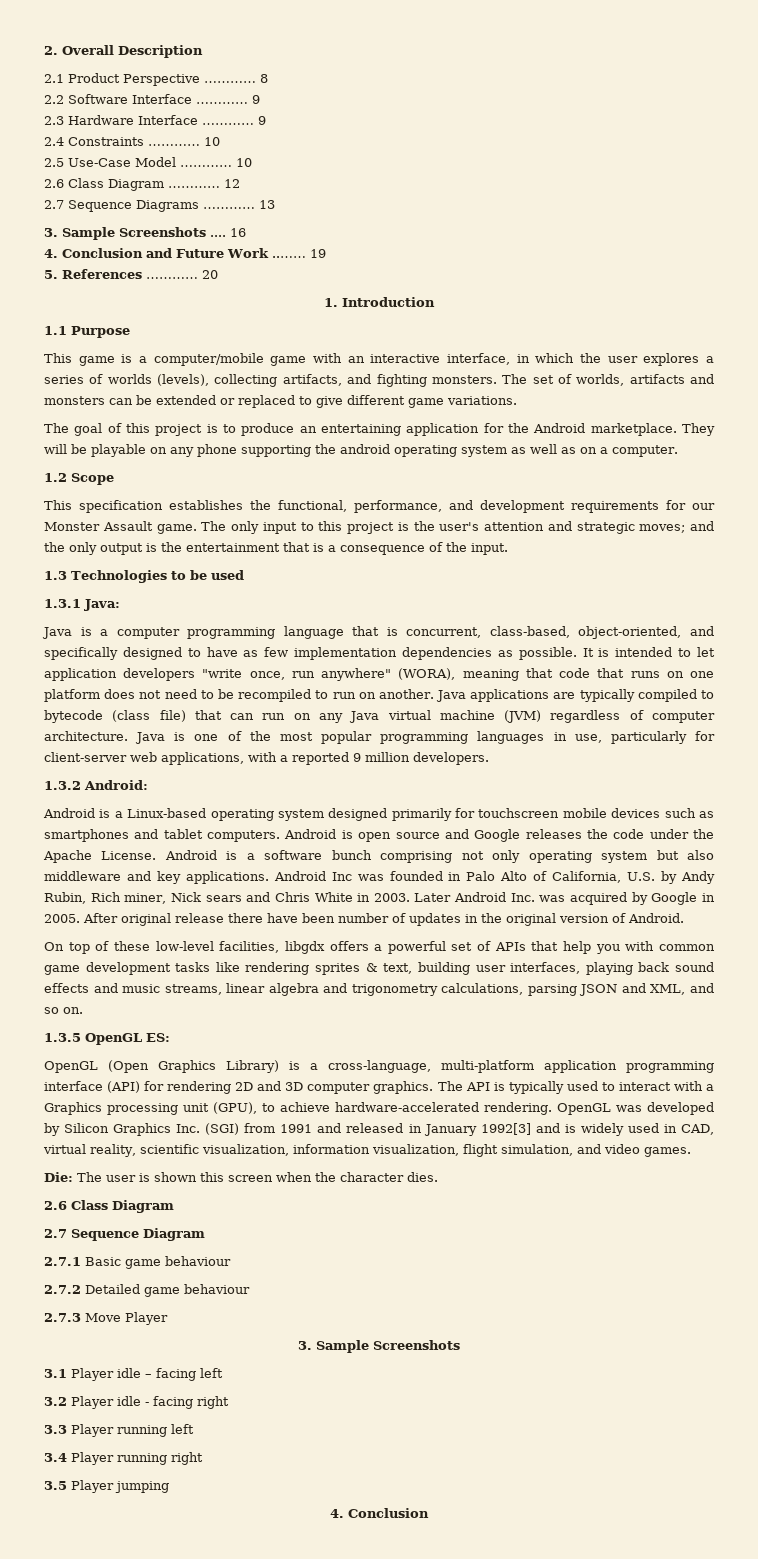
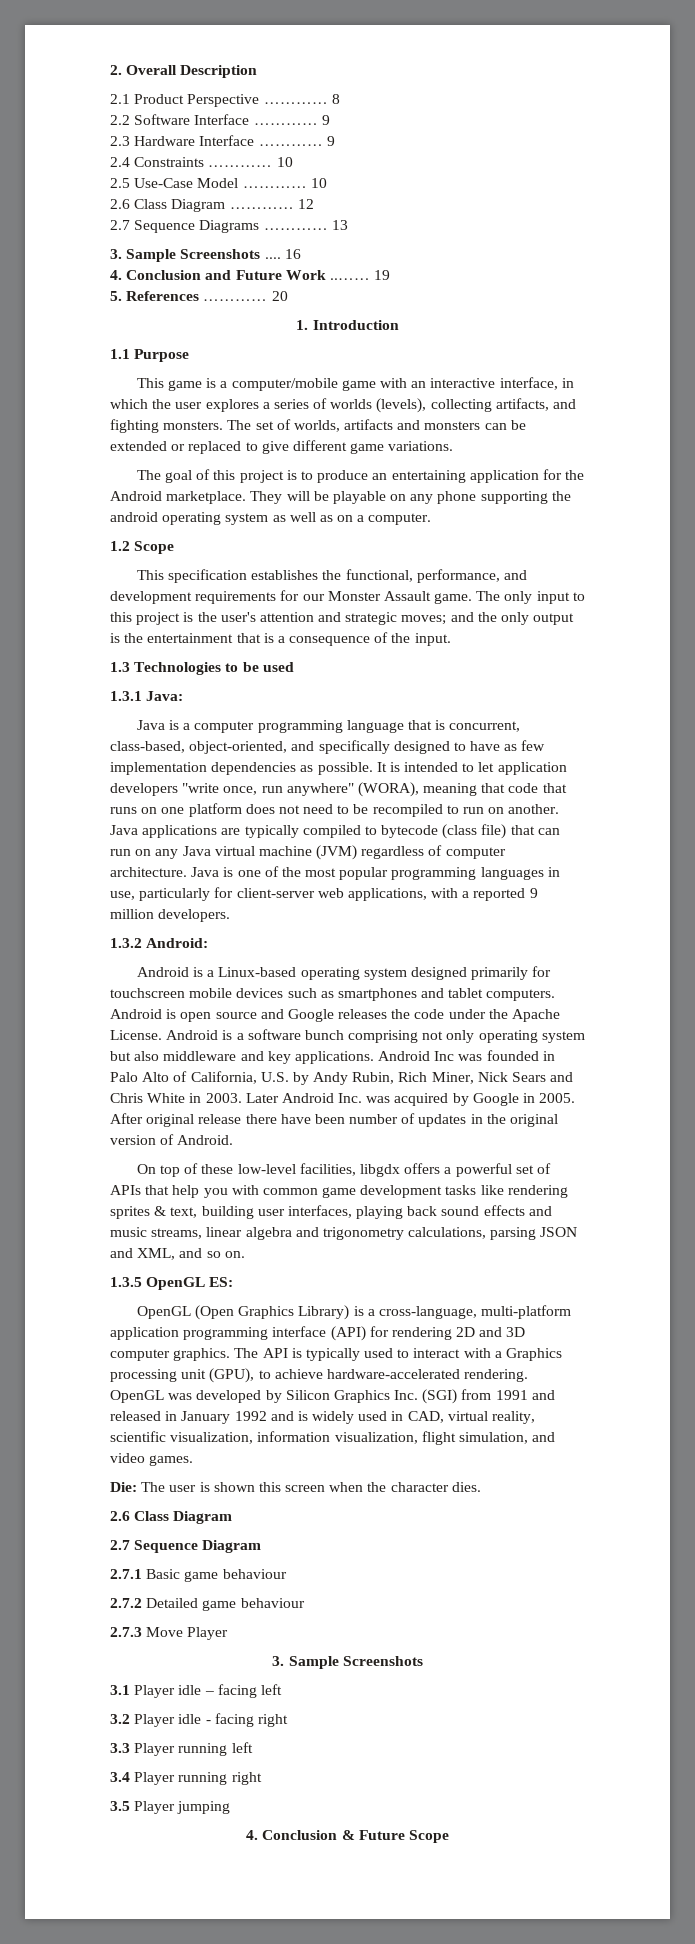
[124,892,242,904] miner, Nick sears -> [431,1072,547,1084] Miner, Nick Sears
[480,1123,531,1135] 1992[3] -> [234,1411,267,1421] 1992
(429, 1513) none -> [341,1830,449,1843] & Future Scope

